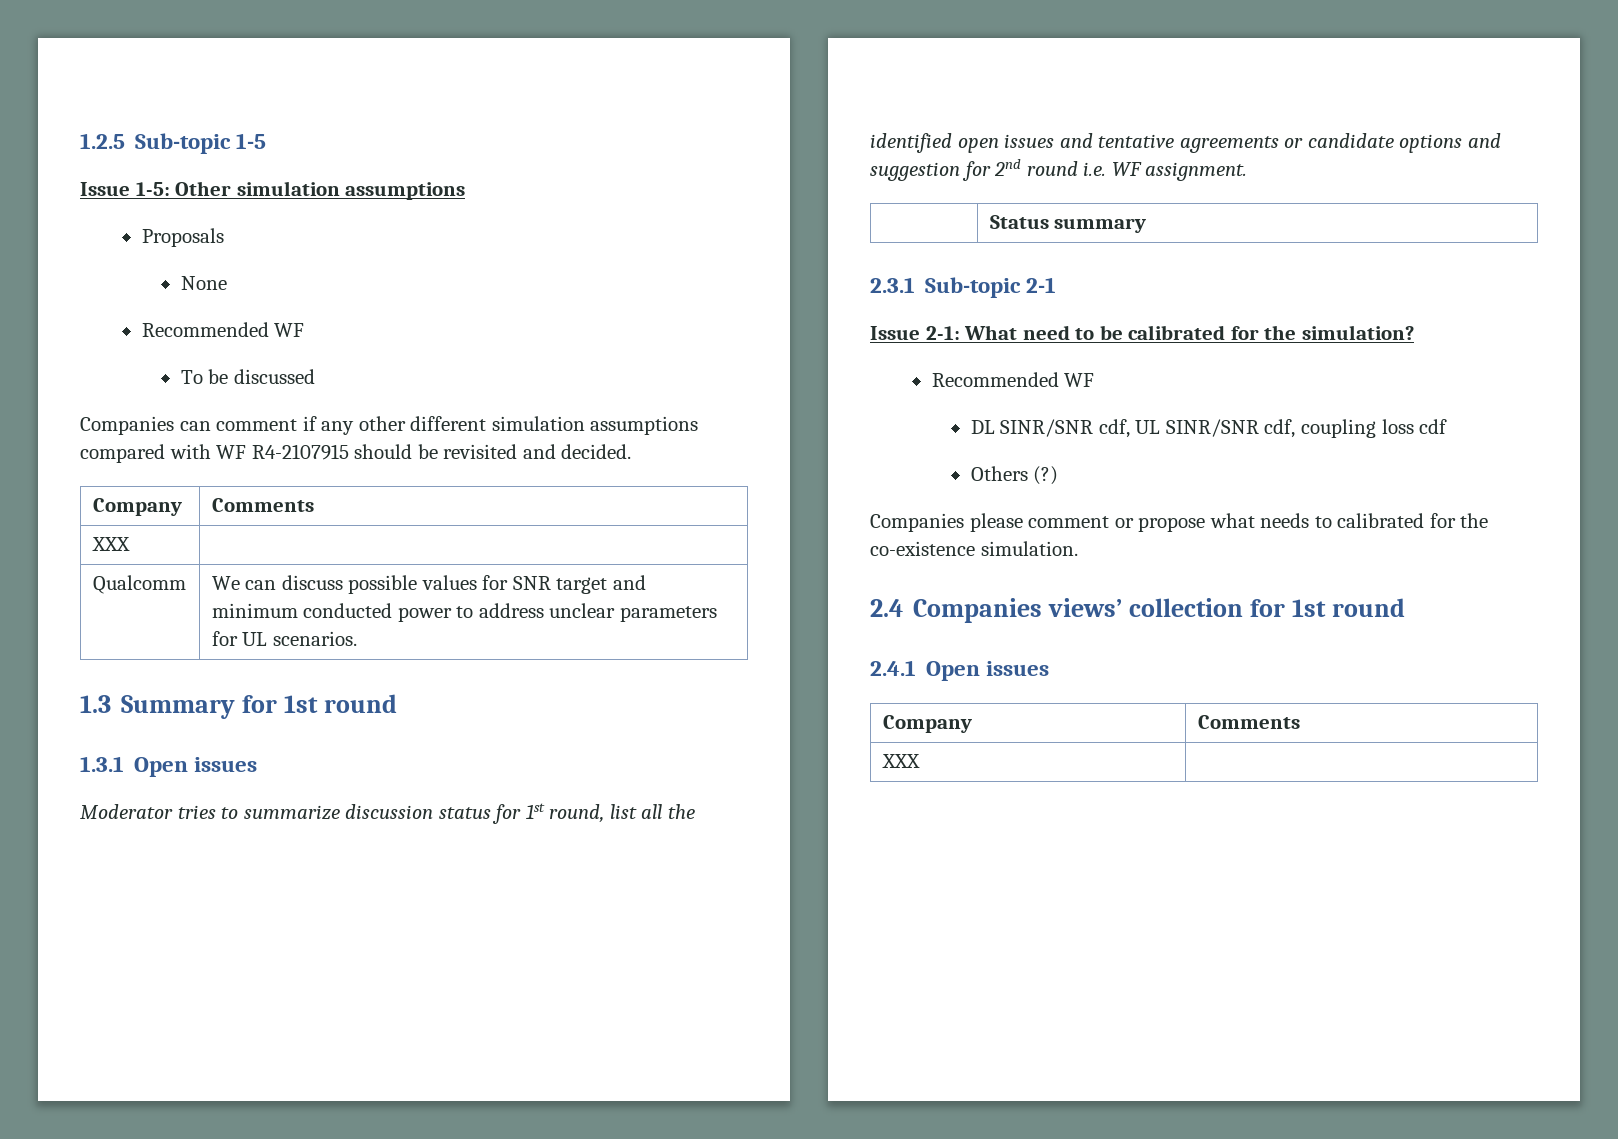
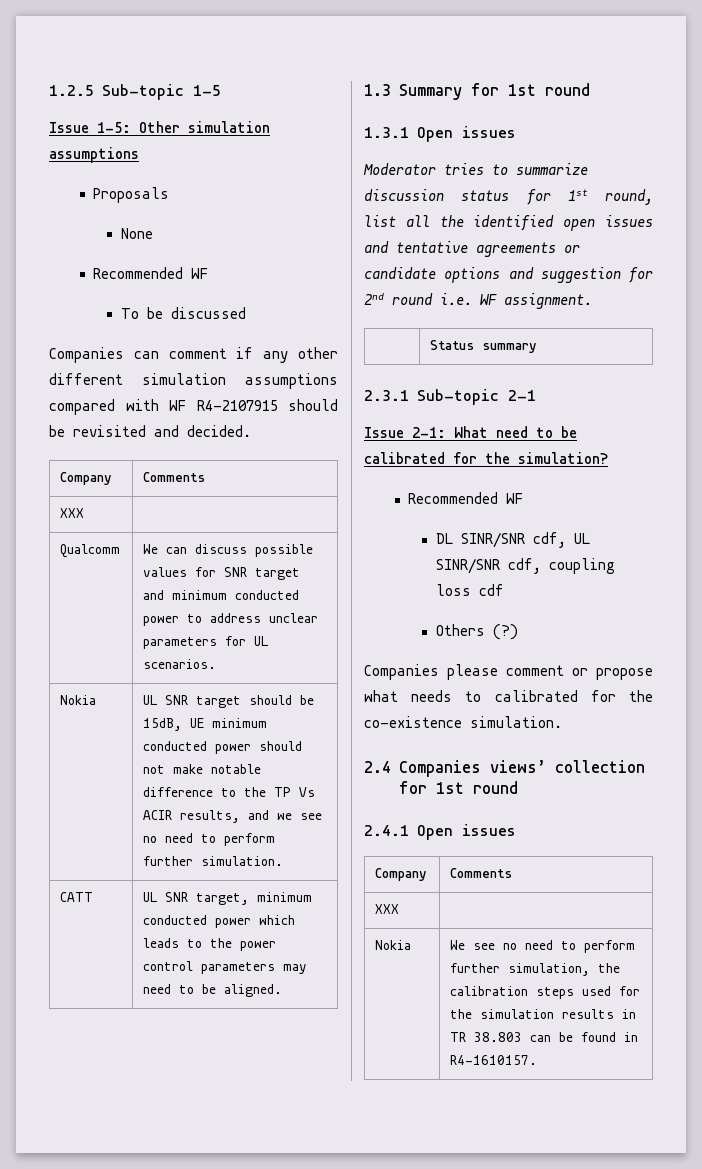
(357, 638) none -> [60,695,97,705] [143,695,315,708] [143,718,268,731] [143,741,303,754] [143,764,262,774] [143,787,316,797] [143,810,323,823] [143,833,276,846] [143,856,284,866] [60,892,94,902] [143,892,313,905] [143,915,296,928] [143,938,277,951] [143,961,308,974] [143,984,283,997] // Nokia | UL SNR target should be 15dB, UE minimum conducted power should not make notable difference to the TP Vs ACIR results, and we see no need to perform further simulation. // CATT | UL SNR target, minimum conducted power which leads to the power control parameters may need to be aligned.
(920, 761) none -> [375,940,412,950] [450,940,636,953] [450,963,621,976] [450,986,641,999] [450,1009,637,1019] [450,1032,639,1042] [450,1055,538,1065] // Nokia | We see no need to perform further simulation, the calibration steps used for the simulation results in TR 38.803 can be found in R4-1610157.

